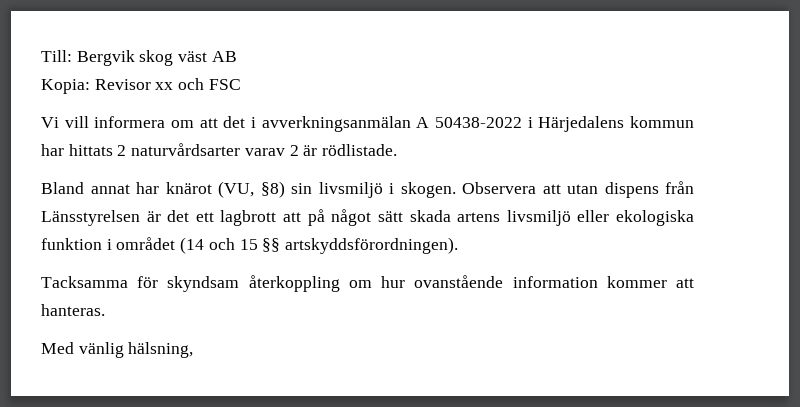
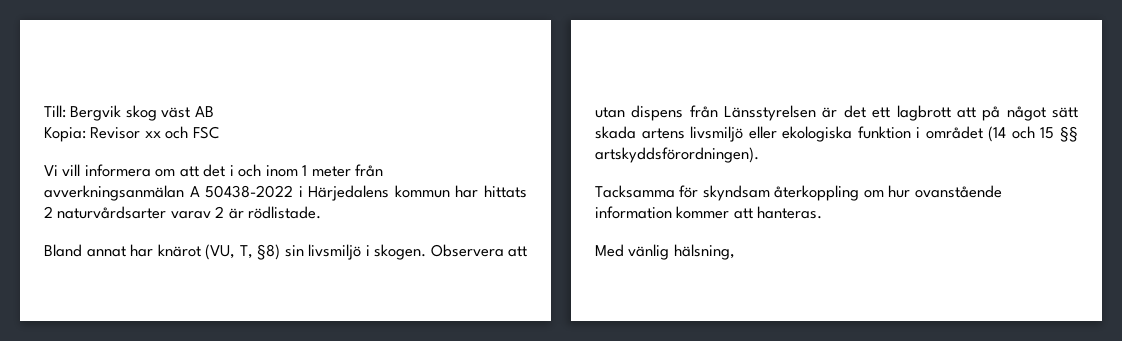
(257, 122) none -> [238,164,384,177] och inom 1 meter från
(254, 189) none -> [239,245,253,259] T,

